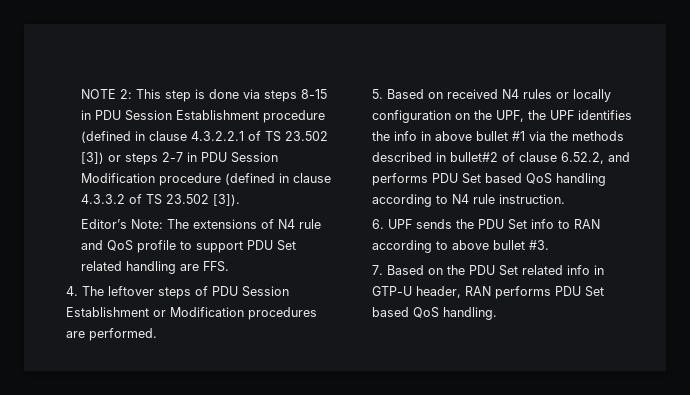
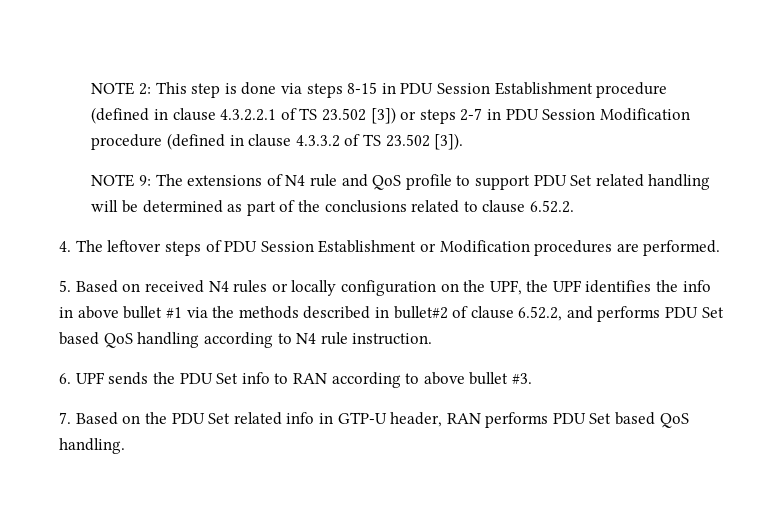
[80,219,163,229] Editor’s Note: -> [91,174,152,187] NOTE 9:
[179,261,229,272] are FFS. -> [91,200,574,216] will be determined as part of the conclusions related to clause 6.52.2.

